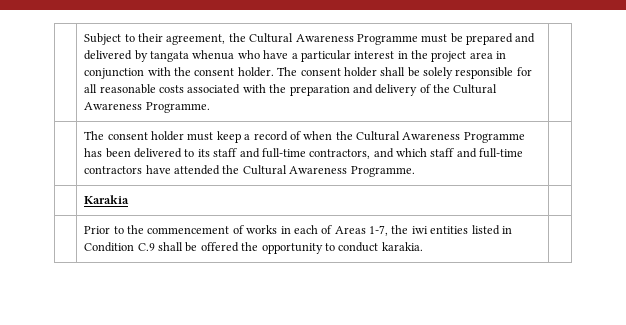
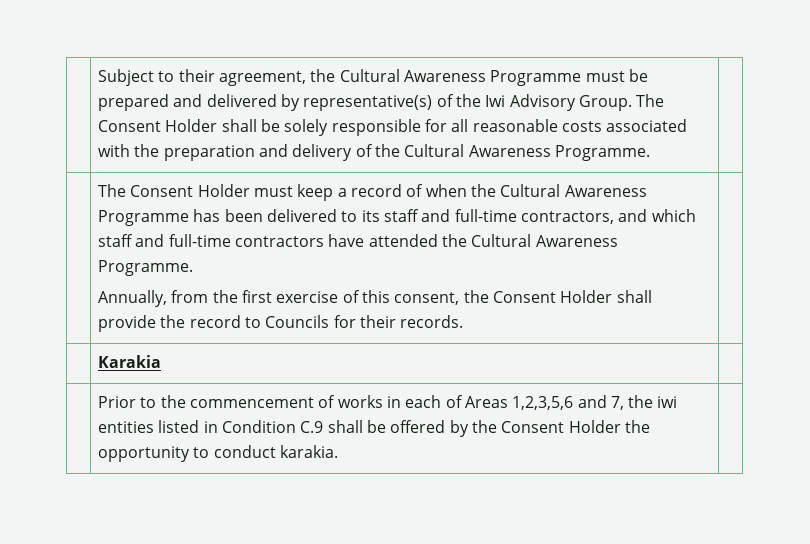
[150,50,507,62] [84,67,377,79] tangata whenua who have a particular interest in the project area in conjunction with the consent holder. The consent holder -> [303,94,665,111] [98,119,218,132] representative(s) of the Iwi Advisory Group. The Consent Holder
[107,131,185,141] consent holder -> [130,184,250,197] Consent Holder
(415, 171) none -> [98,290,652,307] [98,315,464,332] // Annually, from the first exercise of this consent, the Consent Holder shall provide the record to Councils for their records.
[369,225,389,236] 1-7, -> [512,395,624,410] 1,2,3,5,6 and 7,
(239, 247) none -> [449,420,621,437] by the Consent Holder

